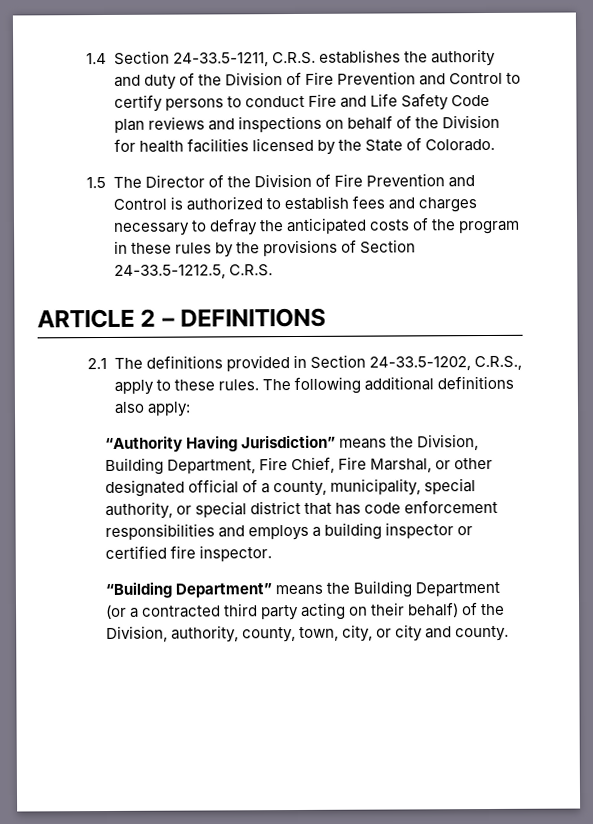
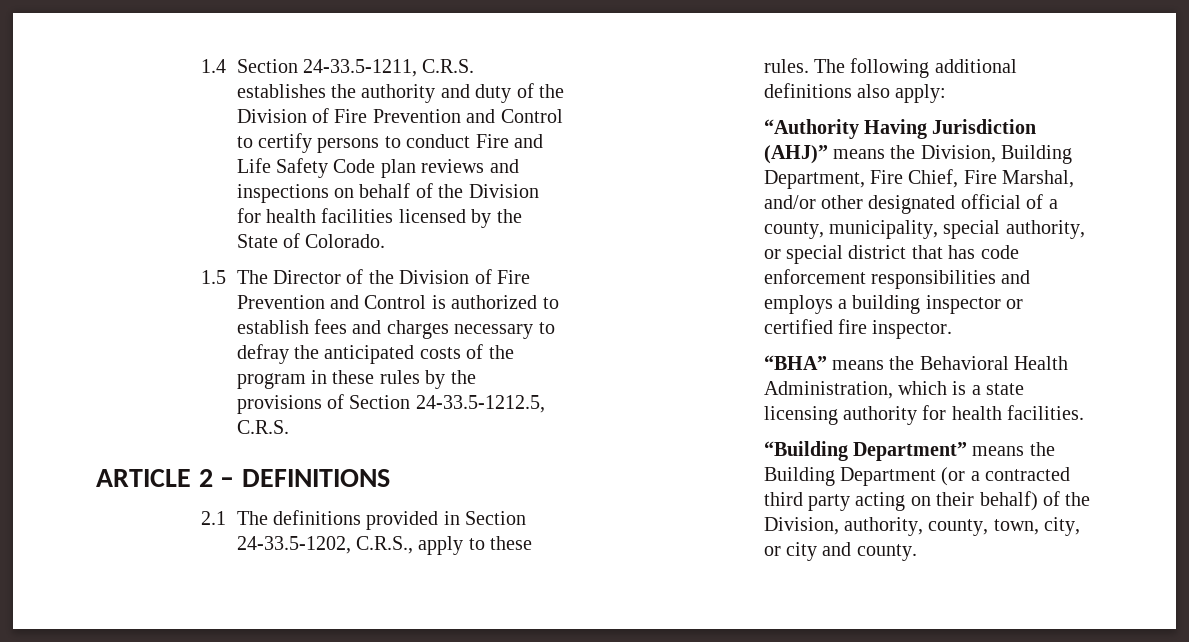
[240,434,336,449] Jurisdiction” -> [932,119,1037,134] [763,145,828,164] Jurisdiction (AHJ)”
[435,460,452,470] or -> [763,195,816,209] and/or
(272, 553) none -> [763,355,1069,370] [763,381,1025,399] [763,405,1085,425] // “BHA” means the Behavioral Health Administration, which is a state licensing authority for health facilities.

